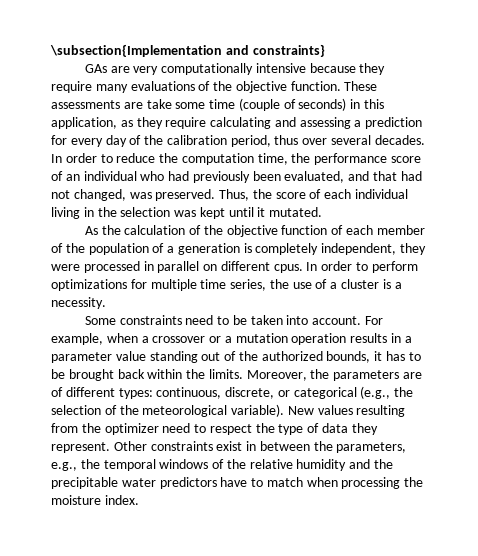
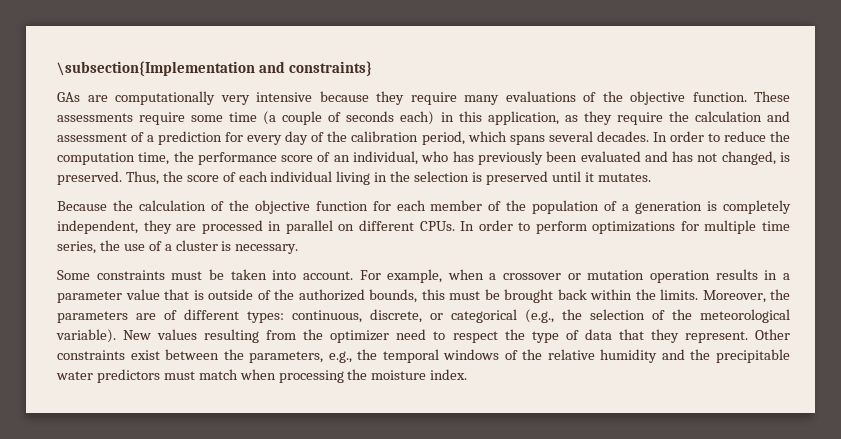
[133,63,254,75] very computationally -> [115,91,250,105] computationally very
[123,98,347,111] are take some time (couple of seconds) -> [139,111,435,125] require some time (a couple of seconds each)
[210,117,351,129] calculating and assessing -> [668,111,790,122] [57,132,145,142] the calculation and assessment of
[274,135,328,145] thus over -> [467,131,545,145] which spans
[83,171,422,183] individual who had previously been evaluated, and that had -> [353,151,694,165] individual, who has previously been evaluated and has
[129,192,152,199] was -> [779,152,790,162] is
[174,207,323,219] [84,226,98,235] was kept until it mutated. // As -> [472,171,651,185] [57,201,107,211] is preserved until it mutates. // Because
[331,225,344,235] of -> [372,201,391,211] for
[51,264,80,271] were -> [176,224,197,231] are
[273,264,303,273] cpus. -> [419,221,455,231] CPUs.
[394,282,402,289] [51,297,106,309] a necessity. -> [235,244,299,254] necessary.
[185,315,230,325] need to -> [171,271,203,280] must
[224,336,232,343] a -> (581, 276) none
[149,351,221,363] standing out -> [164,289,253,300] that is outside
[374,351,421,361] it has to -> [421,289,480,300] this must
(349, 428) none -> [618,329,644,340] that
[246,441,257,451] in -> (160, 355) none
[220,477,264,487] have to -> [163,371,195,380] must

